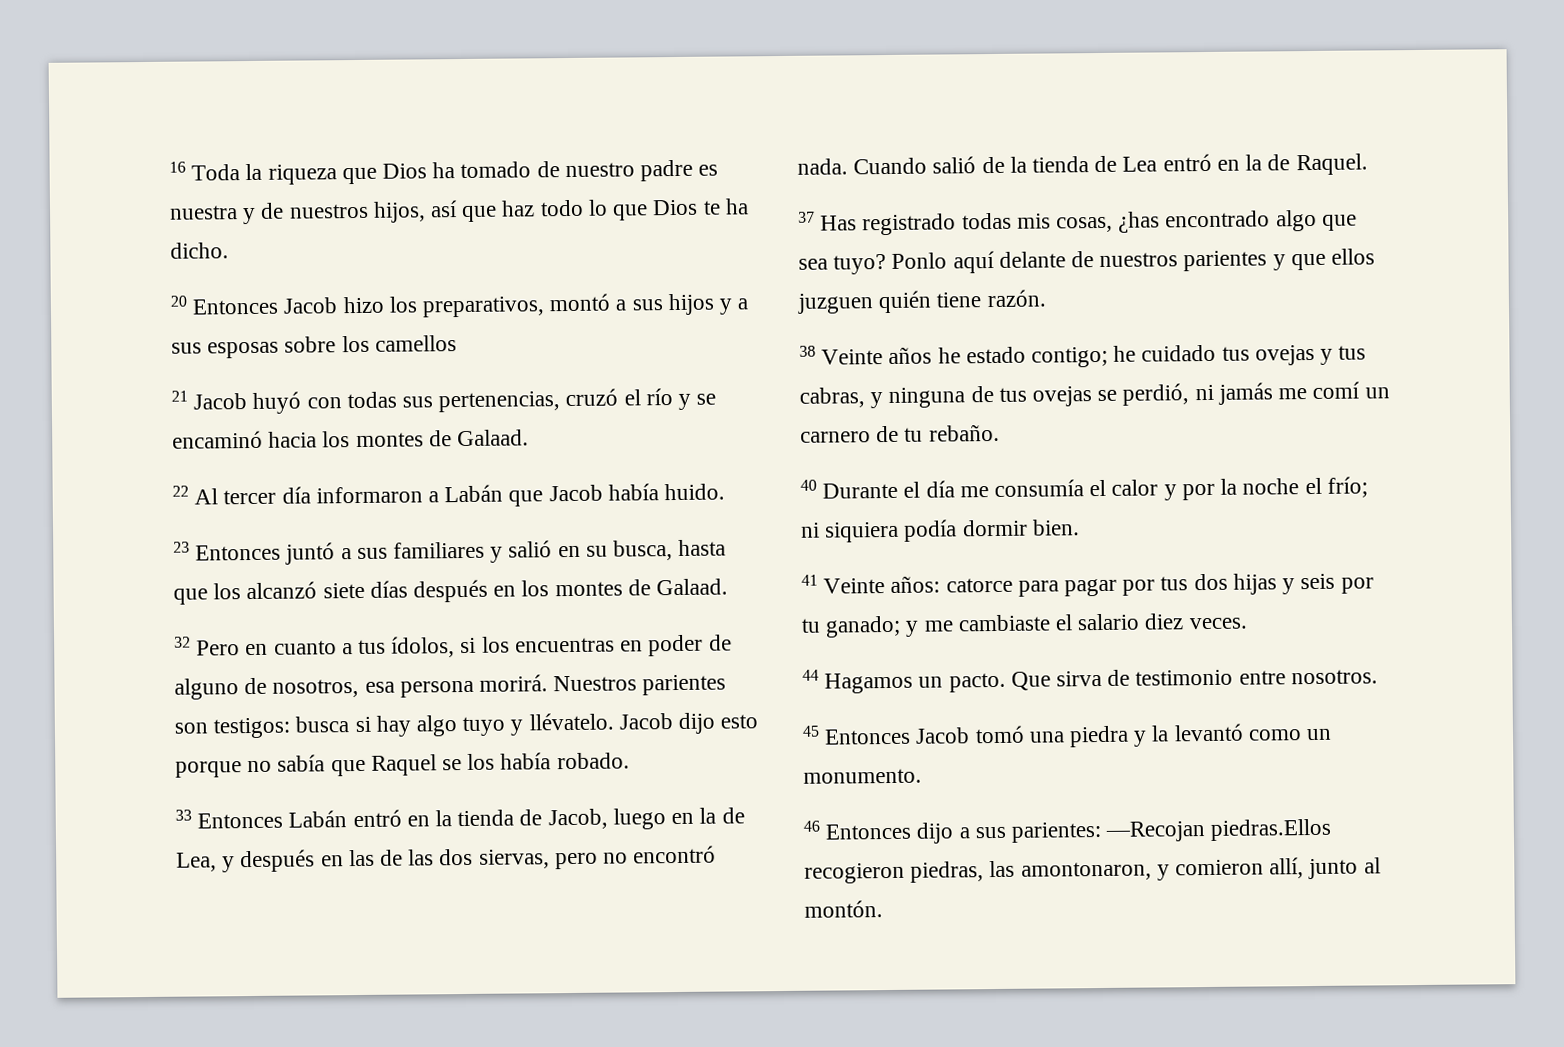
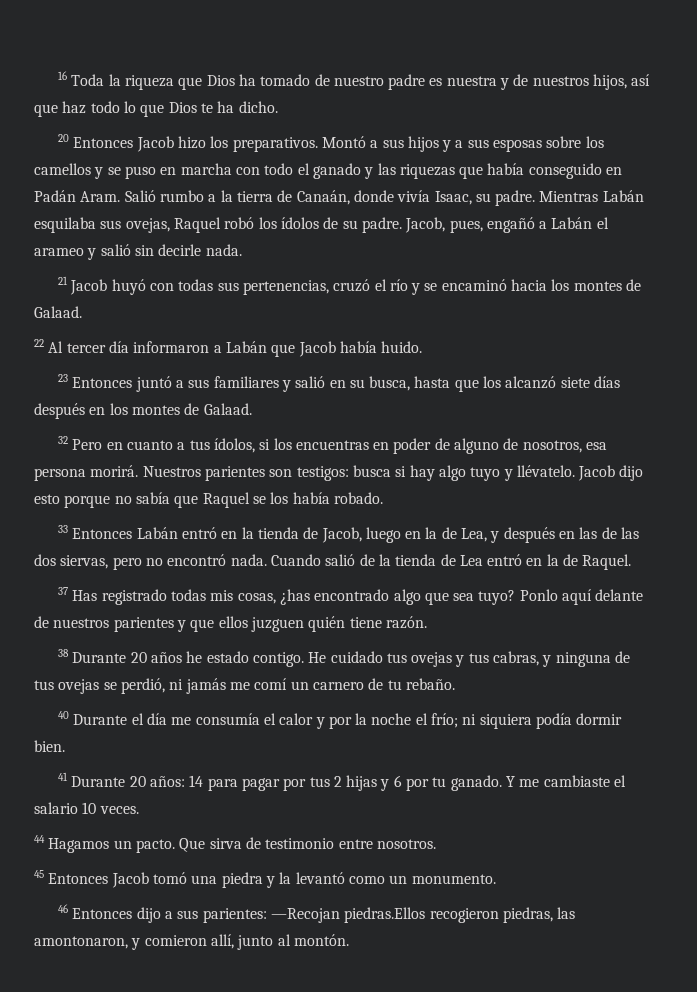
[422,293,611,318] preparativos, montó -> [232,136,366,152] preparativos. Montó
(457, 343) none -> [94,163,623,179] [34,190,644,206] [34,217,609,233] [34,244,242,260] y se puso en marcha con todo el ganado y las riquezas que había conseguido en Padán Aram. Salió rumbo a la tierra de Canaán, donde vivía Isaac, su padre. Mientras Labán esquilaba sus ovejas, Raquel robó los ídolos de su padre. Jacob, pues, engañó a Labán el arameo y salió sin decirle nada.
[821,349,884,365] Veinte -> [72,652,147,663] Durante 20
[1031,345,1137,368] contigo; he -> [252,652,327,667] contigo. He
[823,575,1013,594] Veinte años: catorce -> [71,775,204,787] Durante 20 años: 14
[1193,573,1228,591] dos -> [333,776,342,787] 2
[1300,573,1336,590] seis -> [393,775,402,787] 6
[825,615,920,638] ganado; y -> [450,775,516,791] ganado. Y
[1144,613,1185,630] diez -> [82,802,97,814] 10

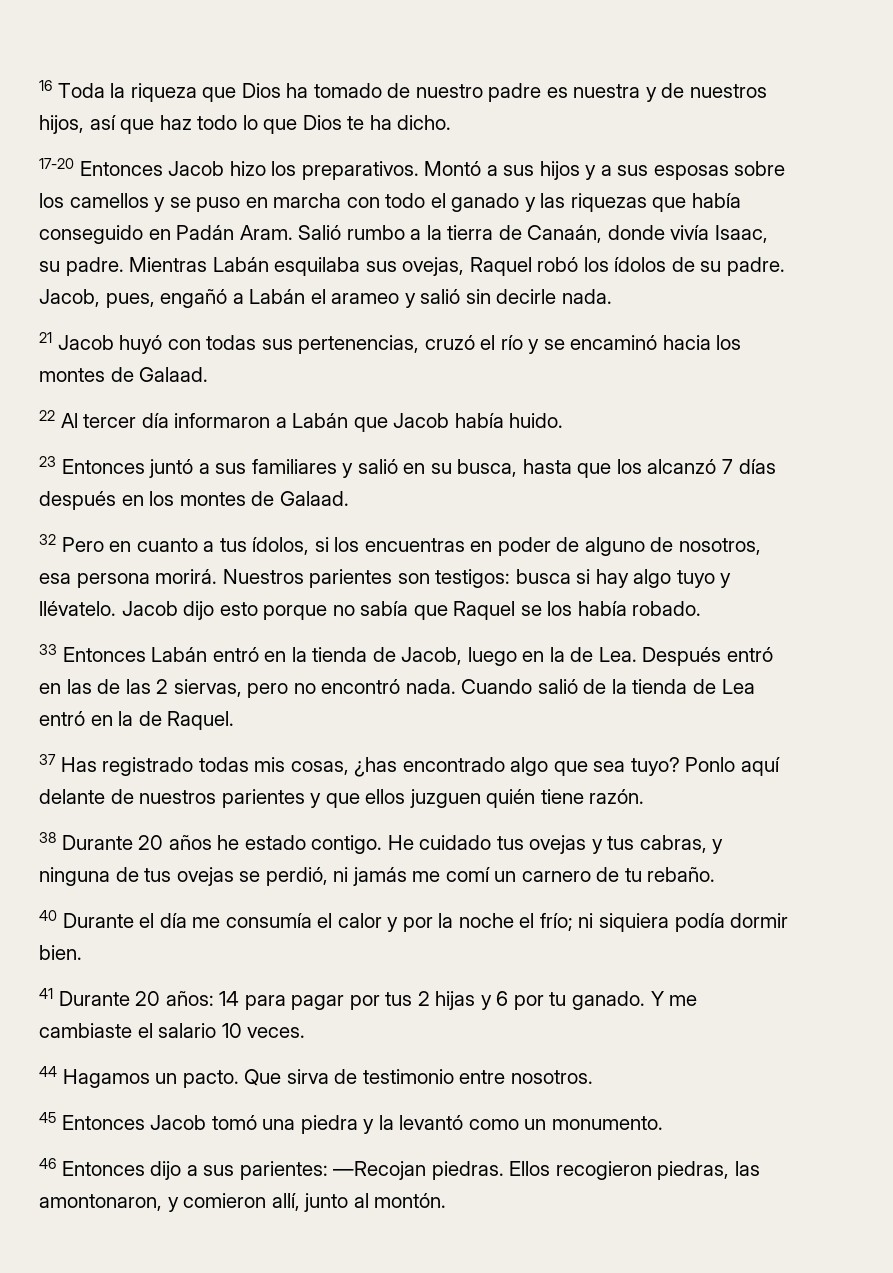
[57,134,69,142] 20 -> [39,158,74,169] 17-20
[560,377,590,388] siete -> [722,459,734,474] 7
[461,527,555,543] Lea, y después -> [598,647,774,666] Lea. Después entró
[34,554,56,566] dos -> [156,679,169,694] 2
[344,907,426,923] piedras.Ellos -> [431,1161,551,1180] piedras. Ellos

